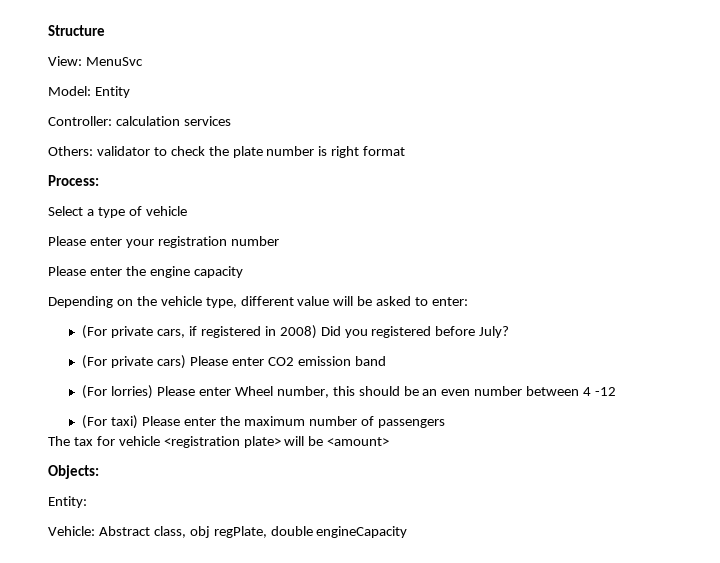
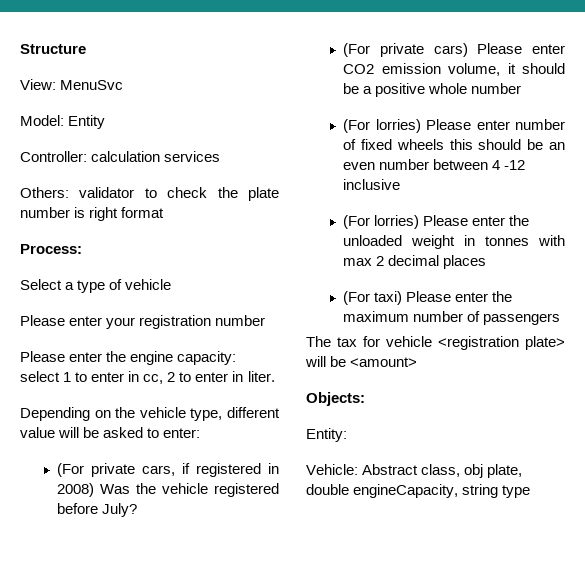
[193,266,243,278] capacity -> [177,351,237,365] [20,371,275,384] capacity: select 1 to enter in cc, 2 to enter in liter.
[320,326,368,338] Did you -> [100,483,209,494] Was the vehicle
[354,356,386,366] [82,385,329,399] band // (For lorries) Please enter Wheel number, -> [448,63,565,76] [343,83,522,97] [343,119,565,133] [343,139,444,150] volume, it should be a positive whole number // (For lorries) Please enter number of fixed wheels
(616, 391) none -> [343,179,401,190] [343,215,530,229] [343,235,565,249] [343,255,487,269] inclusive // (For lorries) Please enter the unloaded weight in tonnes with max 2 decimal places
[213,526,408,538] regPlate, double engineCapacity -> [487,464,523,478] [306,484,531,498] plate, double engineCapacity, string type

